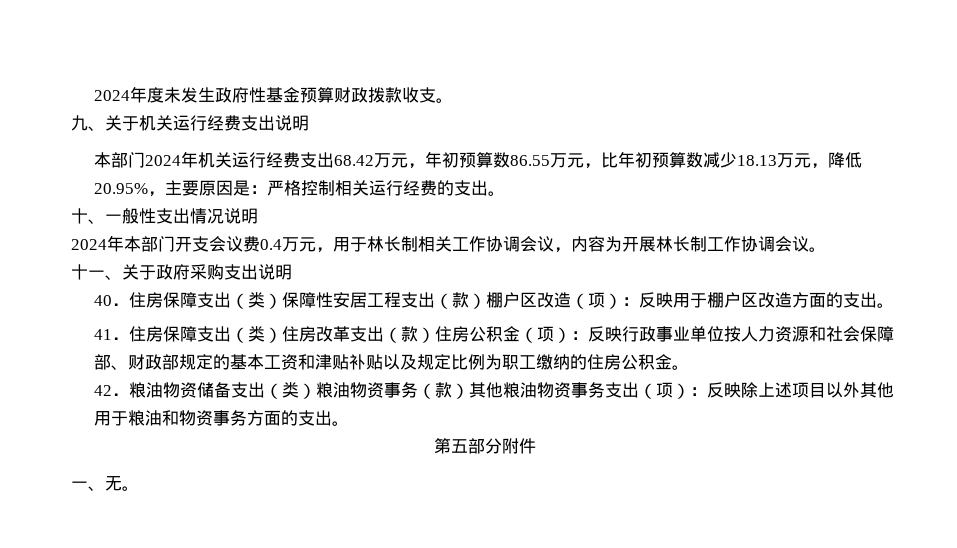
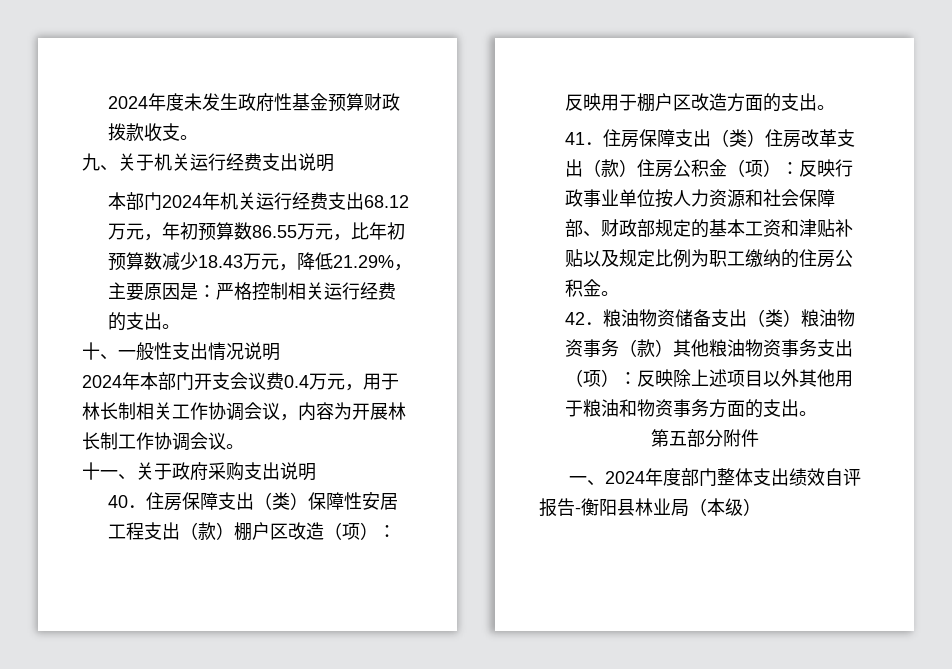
[334,155,375,166] 68.42 -> [363,195,409,208] 68.12
[737,155,778,166] 18.13 -> [197,255,243,268] 18.43
[94,183,149,194] 20.95% -> [332,255,394,268] 21.29%
[105,476,139,491] 无。 -> [604,468,861,486] [539,498,761,517] 2024年度部门整体支出绩效自评报告-衡阳县林业局（本级）

